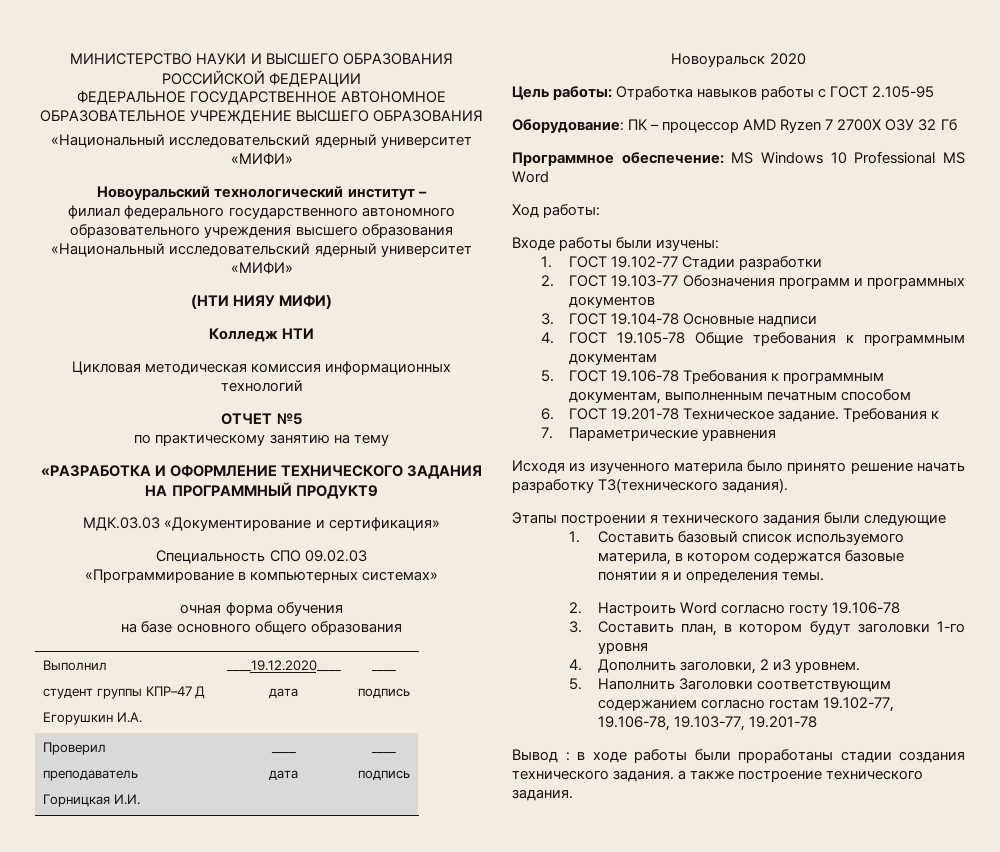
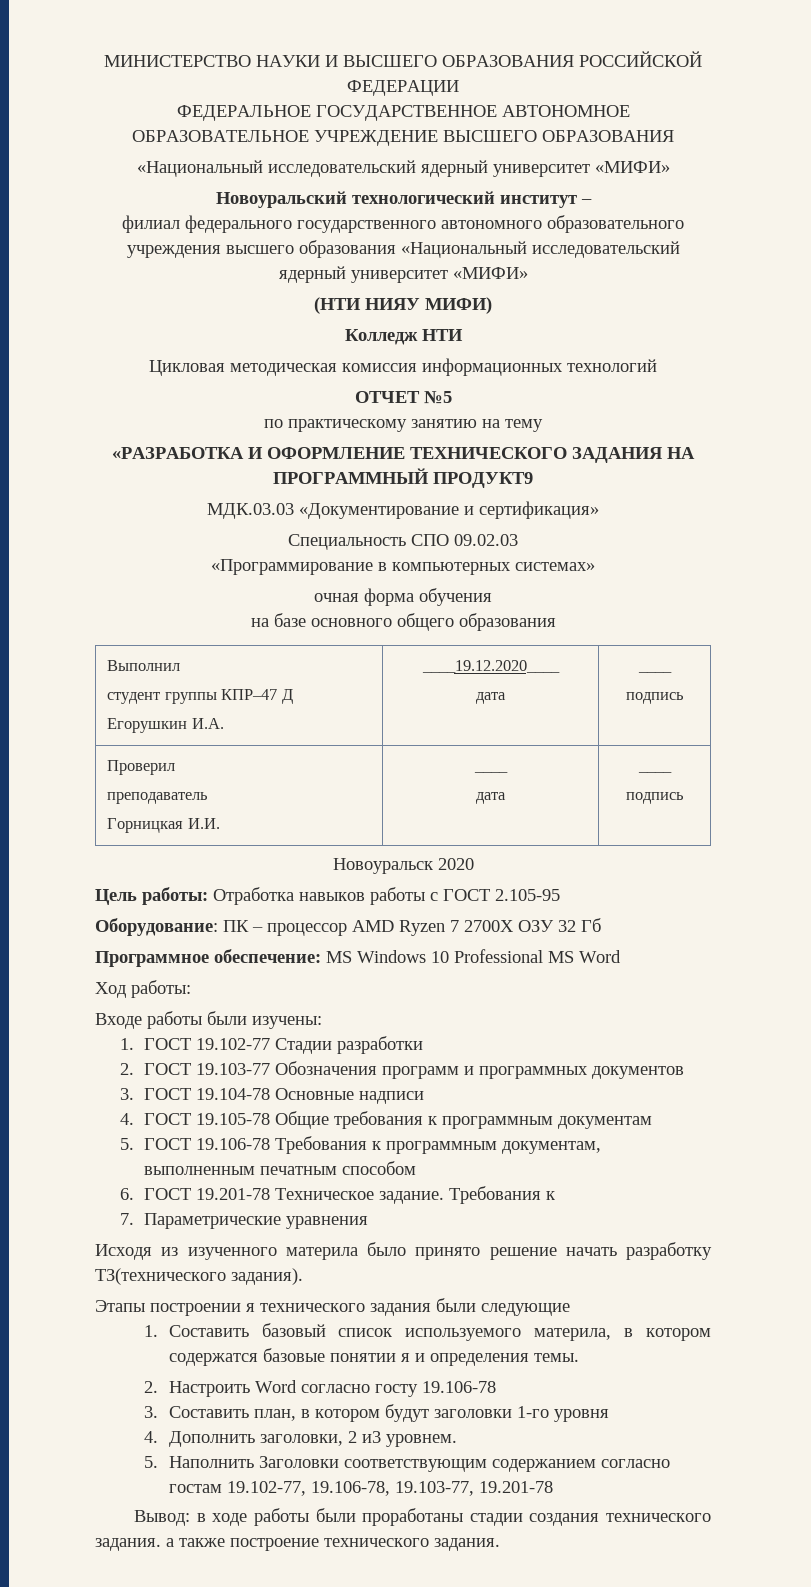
[512,749,570,763] Вывод : -> [134,1510,191,1526] Вывод:

